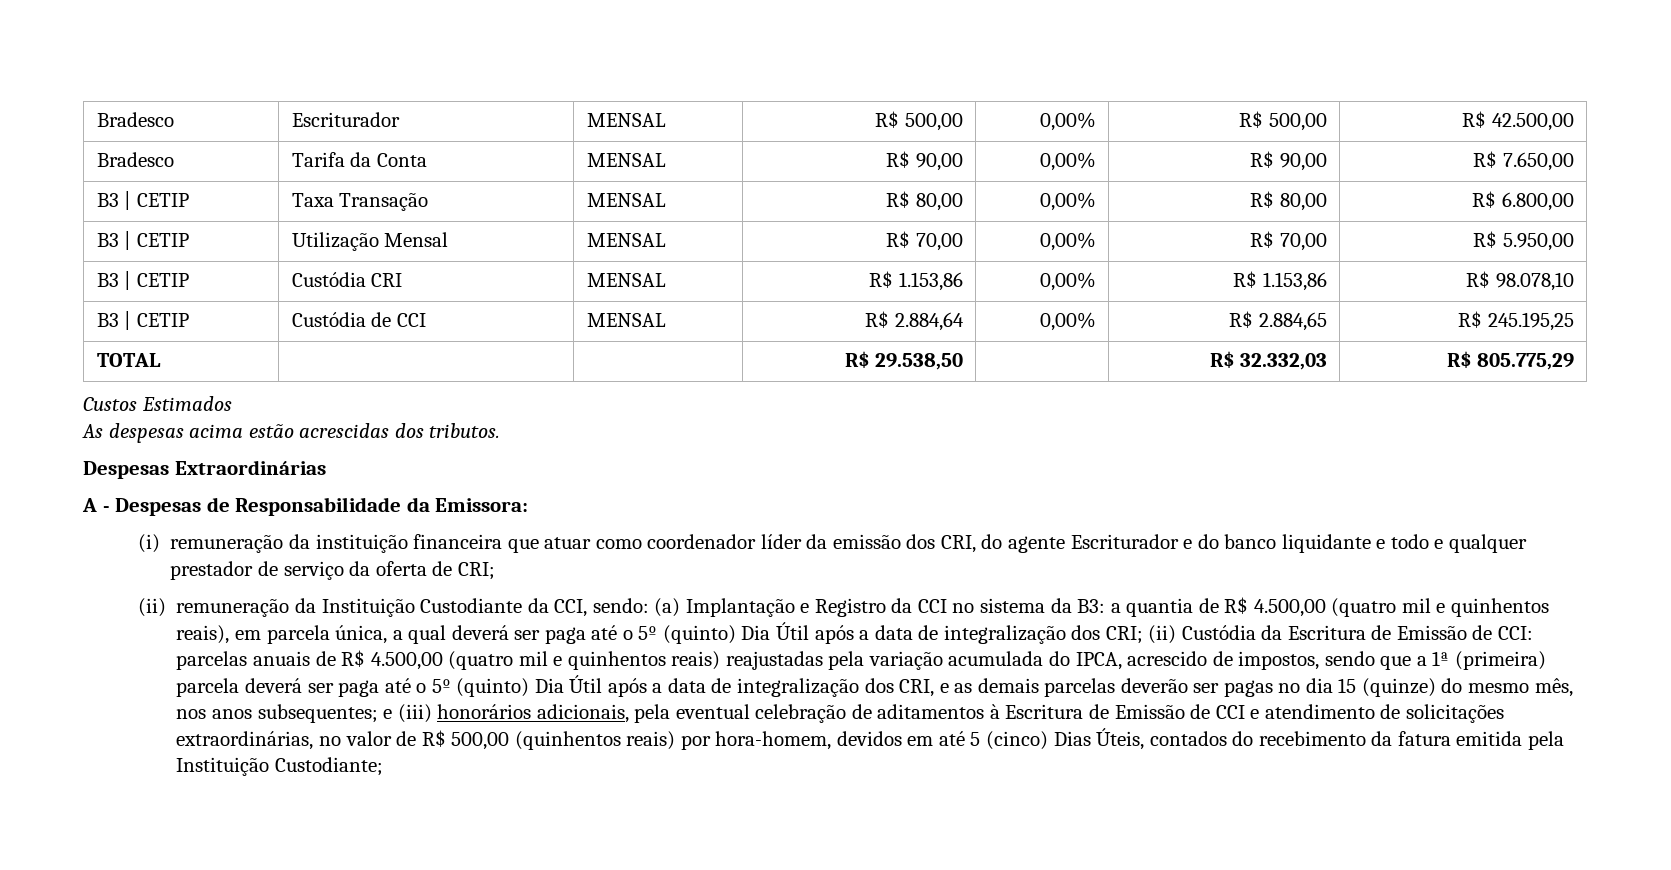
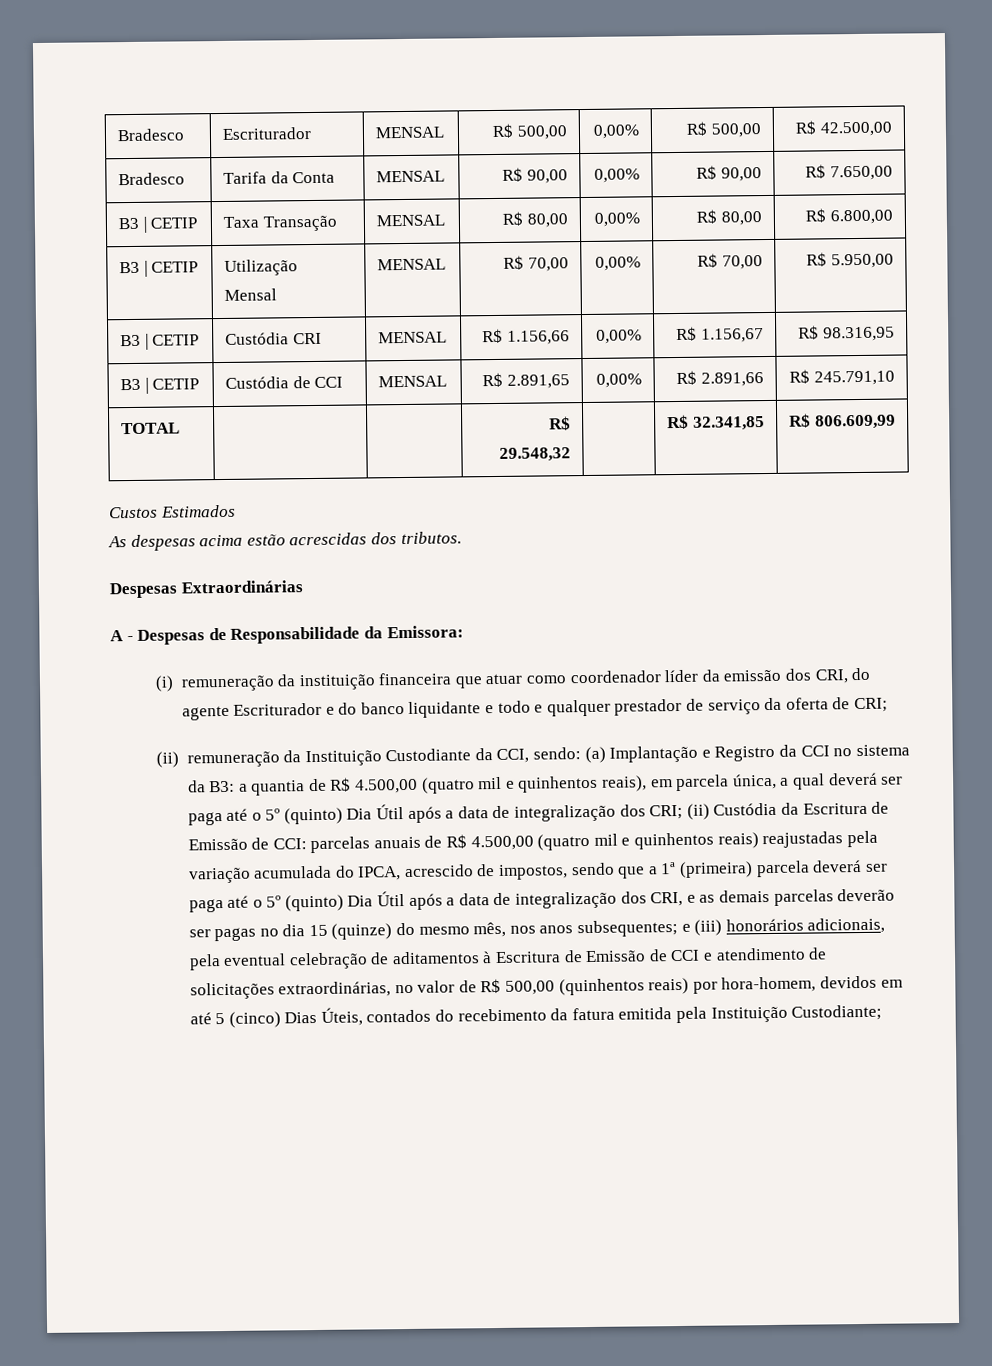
[898,272,963,291] [1039,272,1096,291] [1232,271,1327,291] [1465,271,1574,291] 1.153,86 | 0,00% | R$ 1.153,86 | R$ 98.078,10 -> [507,330,571,345] [596,329,643,344] [676,326,765,343] [798,325,896,342] 1.156,66 | 0,00% | R$ 1.156,67 | R$ 98.316,95
[894,312,964,331] [1039,312,1096,331] [1228,311,1327,331] [1457,311,1574,331] 2.884,64 | 0,00% | R$ 2.884,65 | R$ 245.195,25 -> [507,374,571,389] [596,373,643,388] [676,370,765,387] [789,369,896,386] 2.891,65 | 0,00% | R$ 2.891,66 | R$ 245.791,10
[874,353,963,370] [1209,351,1327,370] [1446,351,1574,370] 29.538,50 | | R$ 32.332,03 | R$ 805.775,29 -> [499,447,572,462] [667,414,766,431] [789,413,897,430] 29.548,32 | | R$ 32.341,85 | R$ 806.609,99

